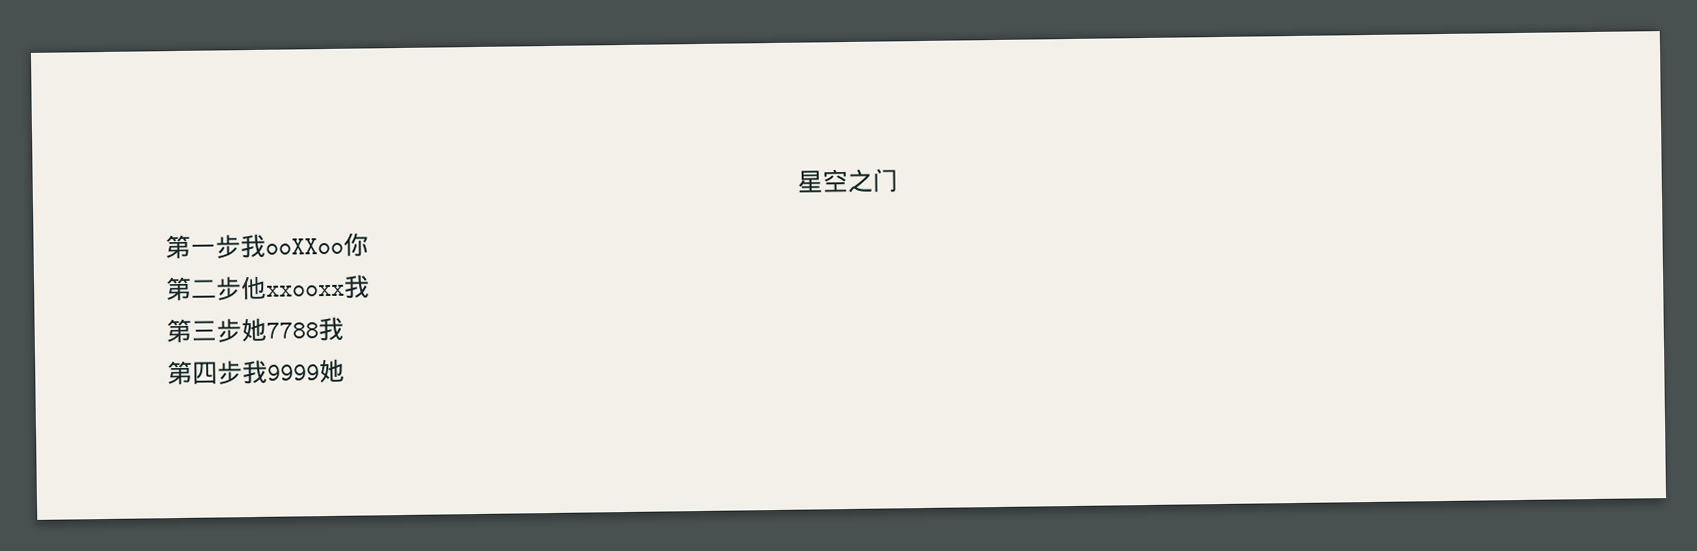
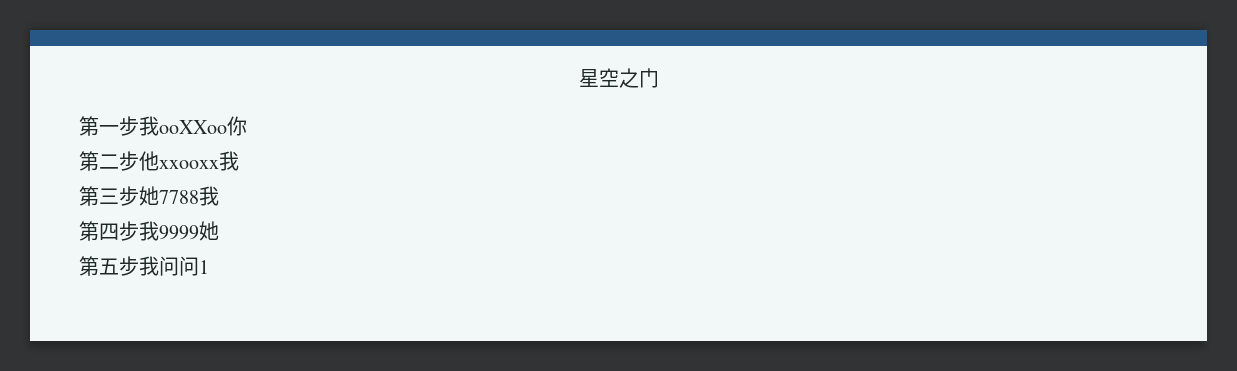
(345, 371) none -> [79,256,209,276] // 第五步我问问1

